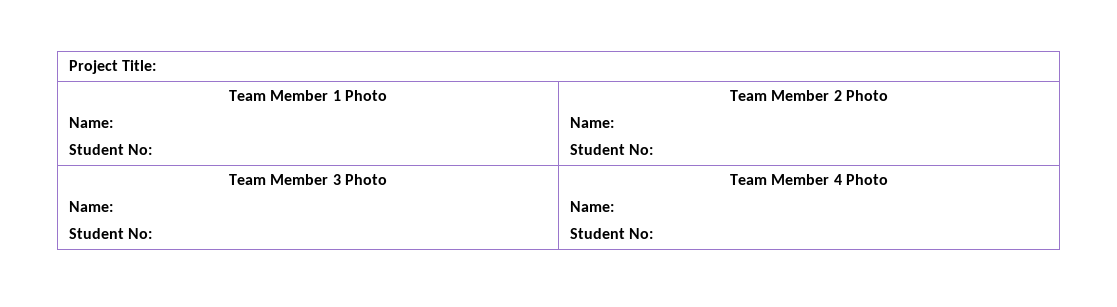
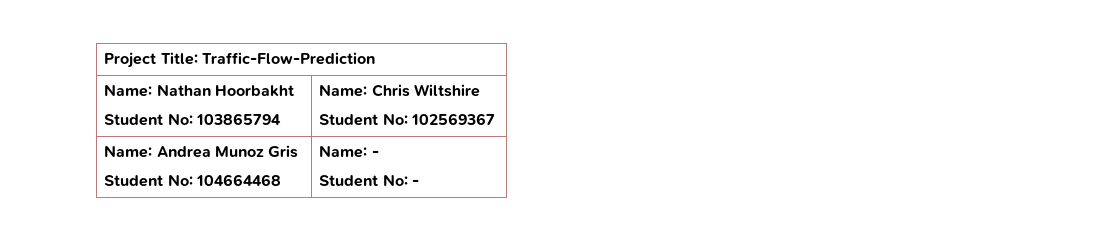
[229,90,387,101] [69,117,114,128] [69,144,153,155] [730,90,888,101] [570,117,615,128] [570,144,654,155] [229,174,387,185] [69,201,114,212] [69,228,153,239] [730,174,888,185] [570,201,615,212] [570,228,654,239] // Team Member 1 Photo // Name: // Student No: | Team Member 2 Photo // Name: // Student No: // Team Member 3 Photo // Name: // Student No: | Team Member 4 Photo // Name: // Student No: -> [201,52,375,65] [104,84,294,97] [104,113,281,126] [319,84,480,97] [319,113,495,126] [104,145,299,158] [104,174,281,187] [319,145,379,158] [319,174,419,187] Traffic-Flow-Prediction // Name: Nathan Hoorbakht // Student No: 103865794 | Name: Chris Wiltshire // Student No: 102569367 // Name: Andrea Munoz Gris // Student No: 104664468 | Name: - // Student No: -

